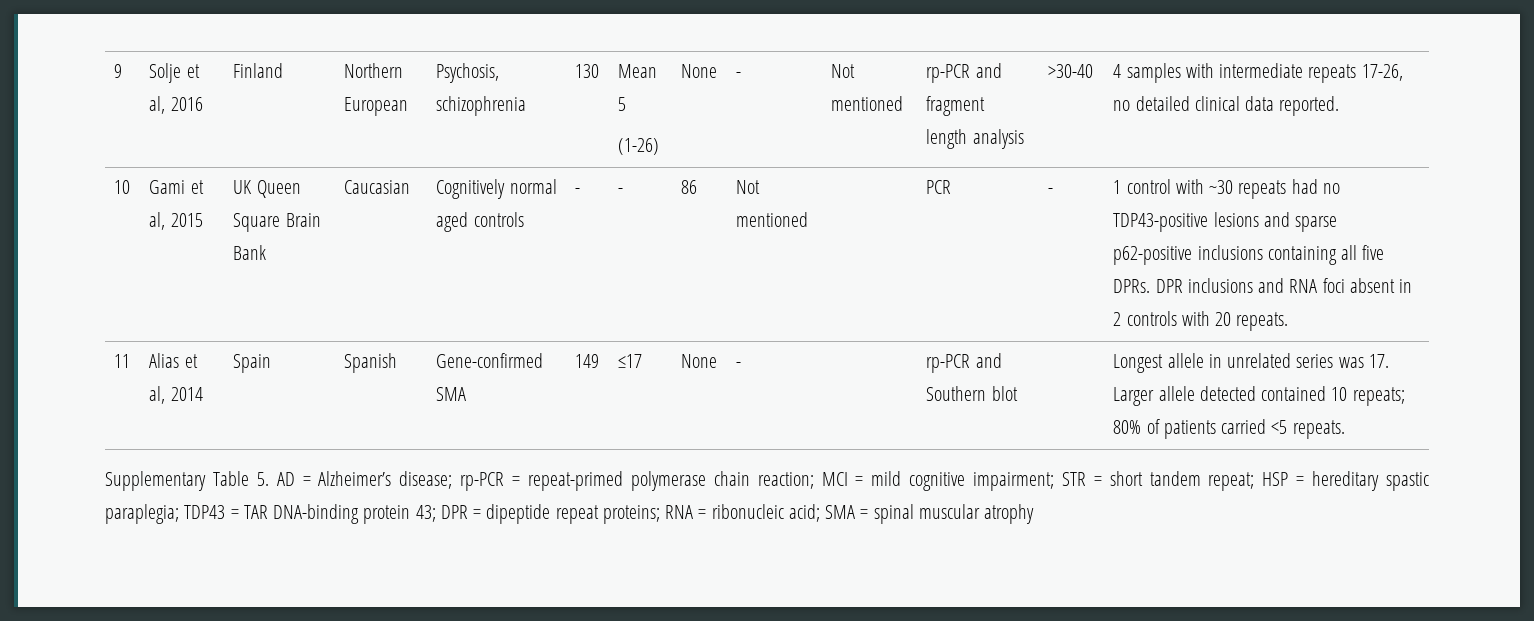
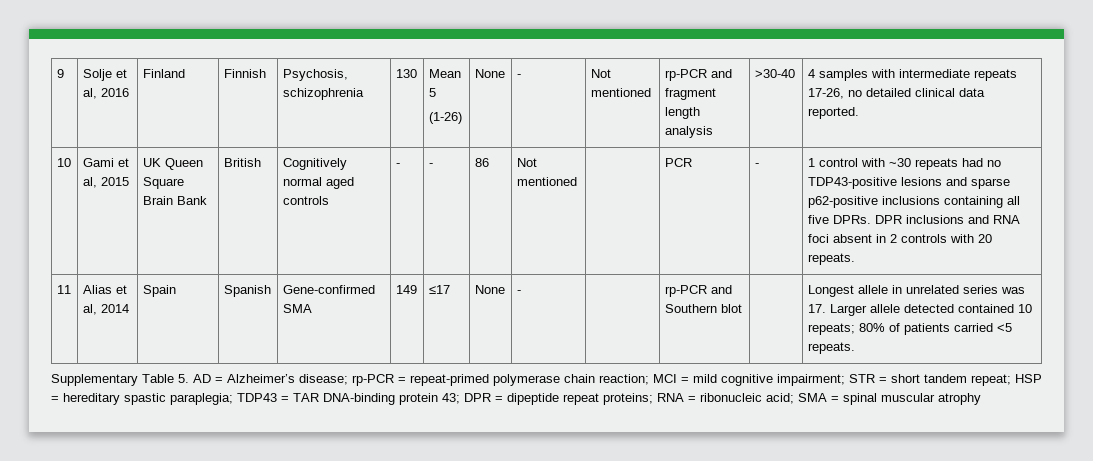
[344,63,404,78] [344,97,409,116] Northern European -> [223,69,266,78] Finnish
[344,180,411,194] Caucasian -> [223,158,261,167] British

